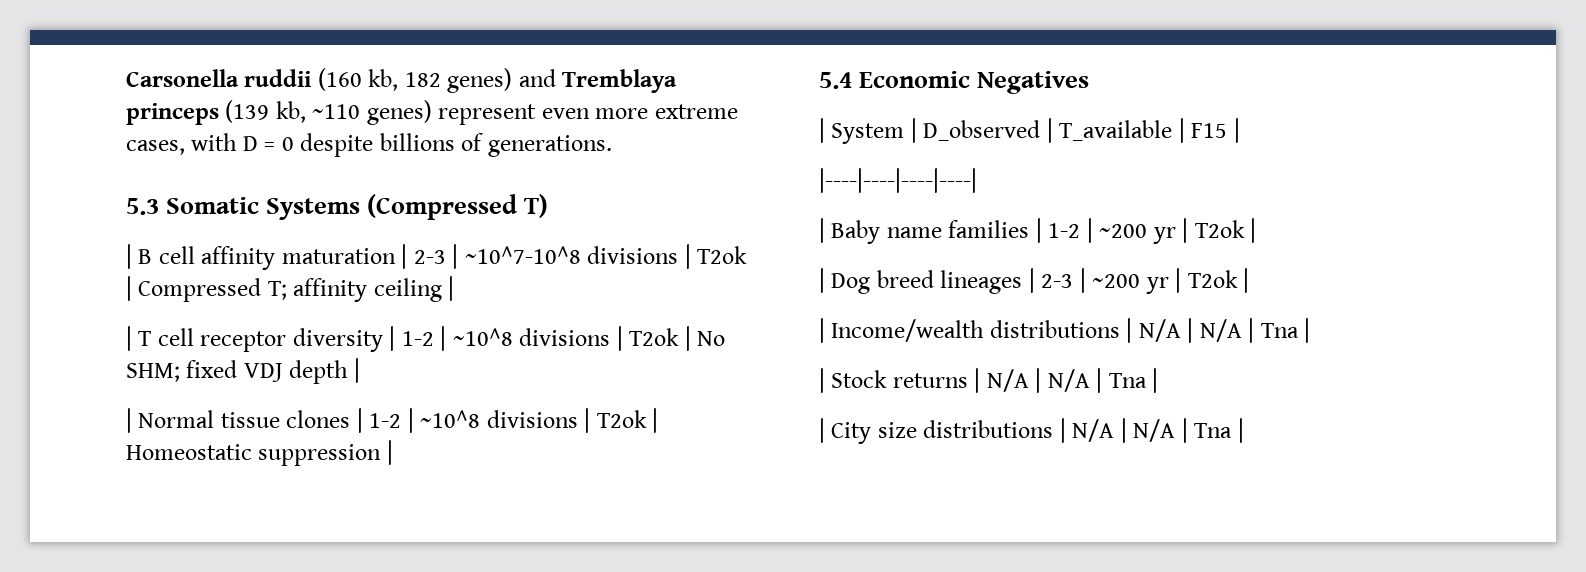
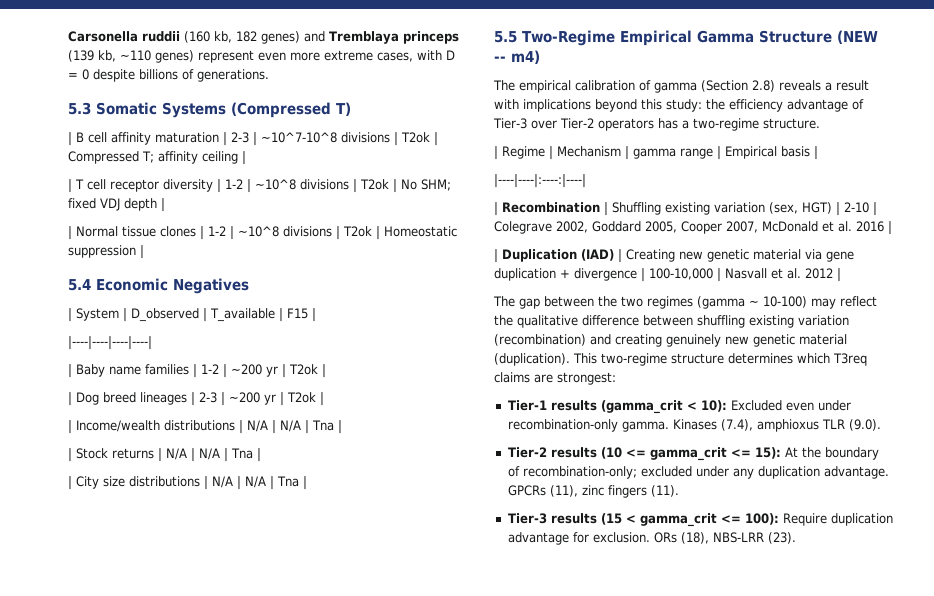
(1244, 430) none -> [494,30,878,46] [494,50,540,64] [493,80,869,93] [494,99,864,112] [493,118,820,131] [494,146,818,160] [494,174,586,188] [494,202,877,216] [494,221,892,235] [494,249,854,263] [494,268,841,282] [493,296,877,309] [494,315,849,328] [494,334,847,347] [494,353,867,366] [494,372,616,385] [507,400,851,414] [507,419,881,432] [507,447,879,461] [507,466,889,479] [507,485,679,498] [507,513,893,527] [507,532,796,545] // 5.5 Two-Regime Empirical Gamma Structure (NEW -- m4) // The empirical calibration of gamma (Section 2.8) reveals a result with implications beyond this study: the efficiency advantage of Tier-3 over Tier-2 operators has a two-regime structure. // | Regime | Mechanism | gamma range | Empirical basis | // |----|----|:----:|----| // | Recombination | Shuffling existing variation (sex, HGT) | 2-10 | Colegrave 2002, Goddard 2005, Cooper 2007, McDonald et al. 2016 | // | Duplication (IAD) | Creating new genetic material via gene duplication + divergence | 100-10,000 | Nasvall et al. 2012 | // The gap between the two regimes (gamma ~ 10-100) may reflect the qualitative difference between shuffling existing variation (recombination) and creating genuinely new genetic material (duplication). This two-regime structure determines which T3req claims are strongest: // Tier-1 results (gamma_crit < 10): Excluded even under recombination-only gamma. Kinases (7.4), amphioxus TLR (9.0). // Tier-2 results (10 <= gamma_crit <= 15): At the boundary of recombination-only; excluded under any duplication advantage. GPCRs (11), zinc fingers (11). // Tier-3 results (15 < gamma_crit <= 100): Require duplication advantage for exclusion. ORs (18), NBS-LRR (23).

